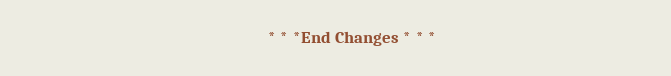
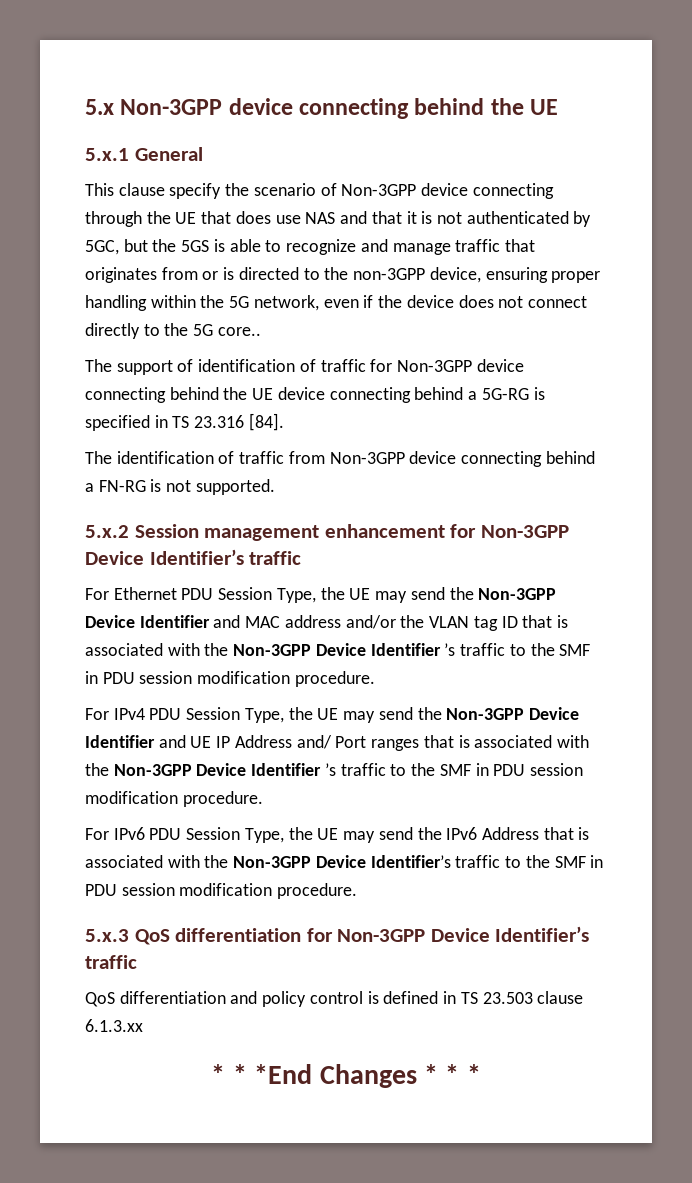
(267, 37) none -> [85,98,559,119] [85,147,203,161] [85,183,554,199] [85,211,592,227] [85,239,535,255] [85,267,601,283] [85,295,587,311] [85,323,261,339] [85,359,524,375] [85,387,545,403] [85,413,284,431] [85,451,595,467] [85,479,275,495] [85,524,569,541] [85,549,302,565] [85,587,557,603] [85,615,568,631] [85,643,591,656] [85,671,375,687] [85,707,579,723] [85,735,589,751] [85,763,583,776] [85,791,263,807] [85,827,590,843] [85,855,604,868] [85,883,358,899] [85,926,590,945] [85,955,137,969] [85,991,584,1007] [85,1019,143,1032] 5.x Non-3GPP device connecting behind the UE // 5.x.1 General // This clause specify the scenario of Non-3GPP device connecting through the UE that does use NAS and that it is not authenticated by 5GC, but the 5GS is able to recognize and manage traffic that originates from or is directed to the non-3GPP device, ensuring proper handling within the 5G network, even if the device does not connect directly to the 5G core.. // The support of identification of traffic for Non-3GPP device connecting behind the UE device connecting behind a 5G-RG is specified in TS 23.316 [84]. // The identification of traffic from Non-3GPP device connecting behind a FN-RG is not supported. // 5.x.2 Session management enhancement for Non-3GPP Device Identifier’s traffic // For Ethernet PDU Session Type, the UE may send the Non-3GPP Device Identifier and MAC address and/or the VLAN tag ID that is associated with the Non-3GPP Device Identifier ’s traffic to the SMF in PDU session modification procedure. // For IPv4 PDU Session Type, the UE may send the Non-3GPP Device Identifier and UE IP Address and/ Port ranges that is associated with the Non-3GPP Device Identifier ’s traffic to the SMF in PDU session modification procedure. // For IPv6 PDU Session Type, the UE may send the IPv6 Address that is associated with the Non-3GPP Device Identifier’s traffic to the SMF in PDU session modification procedure. // 5.x.3 QoS differentiation for Non-3GPP Device Identifier’s traffic // QoS differentiation and policy control is defined in TS 23.503 clause 6.1.3.xx //

